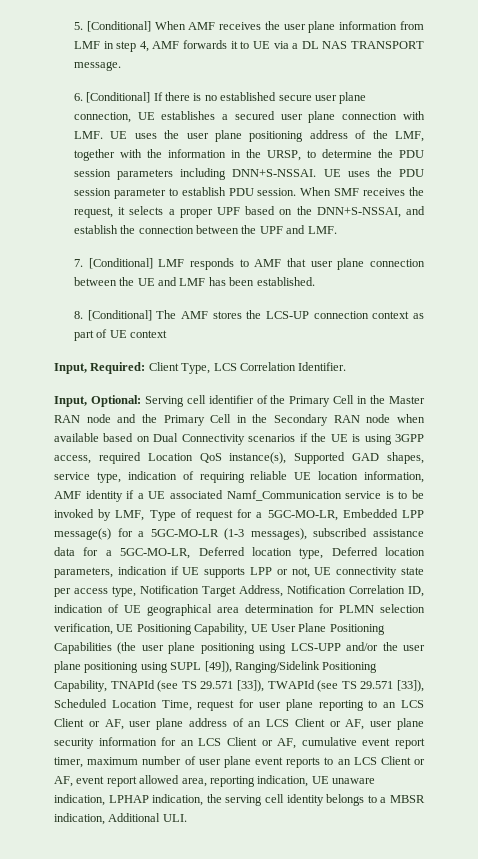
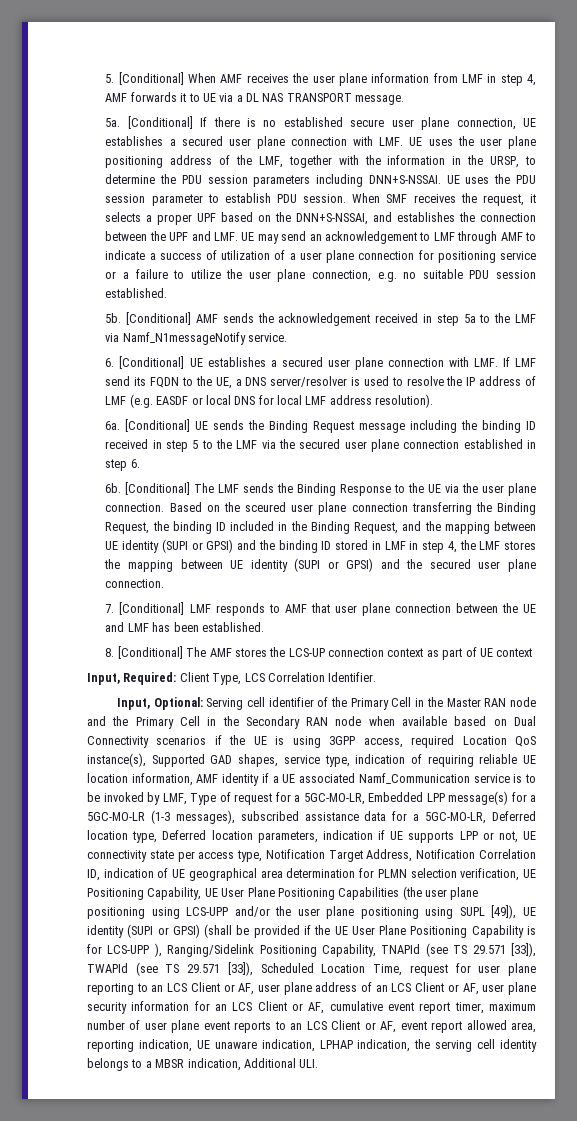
[73,93,83,101] 6. -> [105,118,121,127] 5a.
[73,225,118,234] establish -> [397,212,456,222] establishes
(337, 230) none -> [241,231,536,244] [105,250,536,263] [105,269,536,282] [105,288,168,298] [105,312,537,326] [105,332,288,345] [105,356,537,370] [105,376,536,389] [105,394,434,408] [105,419,536,433] [105,439,536,452] [105,459,140,471] [105,482,536,496] [105,502,536,515] [105,521,536,534] [105,539,536,553] [104,558,537,572] [105,579,165,588] UE may send an acknowledgement to LMF through AMF to indicate a success of utilization of a user plane connection for positioning service or a failure to utilize the user plane connection, e.g. no suitable PDU session established. // 5b. [Conditional] AMF sends the acknowledgement received in step 5a to the LMF via Namf_N1messageNotify service. // 6. [Conditional] UE establishes a secured user plane connection with LMF. If LMF send its FQDN to the UE, a DNS server/resolver is used to resolve the IP address of LMF (e.g. EASDF or local DNS for local LMF address resolution). // 6a. [Conditional] UE sends the Binding Request message including the binding ID received in step 5 to the LMF via the secured user plane connection established in step 6. // 6b. [Conditional] The LMF sends the Binding Response to the UE via the user plane connection. Based on the sceured user plane connection transferring the Binding Request, the binding ID included in the Binding Request, and the mapping between UE identity (SUPI or GPSI) and the binding ID stored in LMF in step 4, the LMF stores the mapping between UE identity (SUPI or GPSI) and the secured user plane connection.
(232, 667) none -> [523,907,536,916] [87,924,536,938] [87,943,162,957] UE identity (SUPI or GPSI) (shall be provided if the UE User Plane Positioning Capability is for LCS-UPP ),

